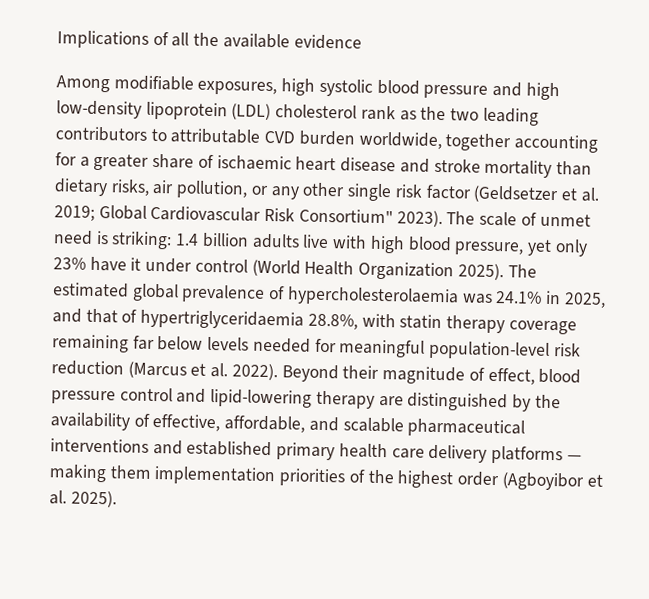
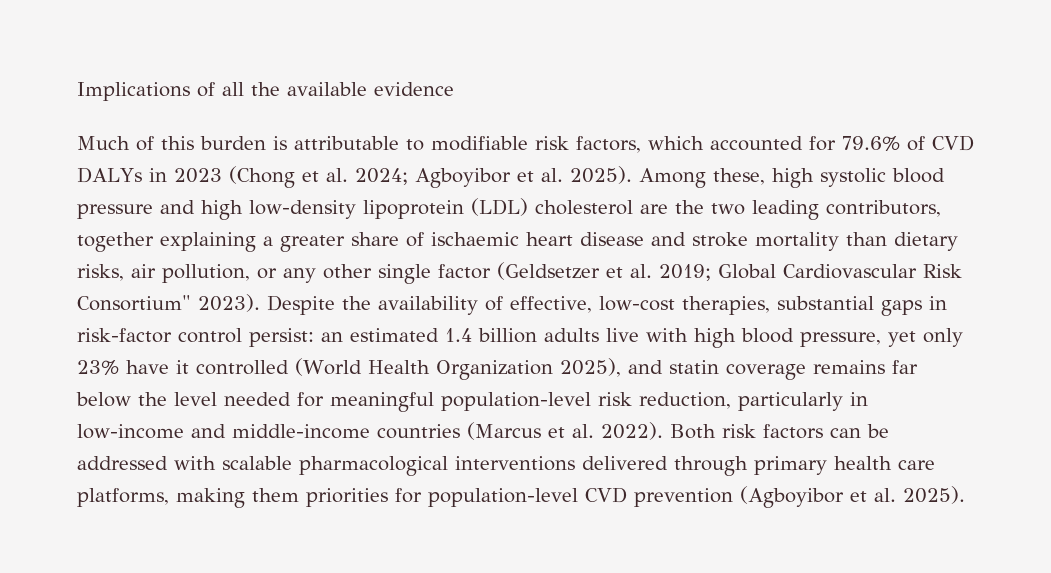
[56,75,278,96] Among modifiable exposures, -> [77,135,974,153] [77,166,765,188] Much of this burden is attributable to modifiable risk factors, which accounted for 79.6% of CVD DALYs in 2023 (Chong et al. 2024; Agboyibor et al. 2025). Among these,
[360,105,417,121] rank as -> [640,204,668,214] are
[55,126,599,153] [55,152,77,166] contributors to attributable CVD burden worldwide, together accounting for -> [826,200,941,217] [77,232,256,252] contributors, together explaining
[394,184,423,198] risk -> (431, 274) none
[446,211,591,227] [53,230,173,250] The scale of unmet need is striking: -> [267,295,947,316] [77,328,439,347] Despite the availability of effective, low-cost therapies, substantial gaps in risk-factor control persist: an estimated
[145,257,248,273] under control -> [196,360,289,375] controlled
[457,263,537,281] [53,282,606,308] [52,308,577,335] [52,334,250,353] 2025). The estimated global prevalence of hypercholesterolaemia was 24.1% in 2025, and that of hypertriglyceridaemia 28.8%, with statin therapy coverage remaining far below levels -> [559,358,918,380] [76,392,217,407] 2025), and statin coverage remains far below the level
[51,360,582,385] [51,387,561,412] [50,412,526,438] [50,438,582,465] [49,464,500,489] reduction (Marcus et al. 2022). Beyond their magnitude of effect, blood pressure control and lipid-lowering therapy are distinguished by the availability of effective, affordable, and scalable pharmaceutical interventions and established primary health care delivery platforms — making them implementation priorities of the highest order -> [639,392,868,411] [77,422,889,440] [77,456,935,476] [77,487,733,508] reduction, particularly in low-income and middle-income countries (Marcus et al. 2022). Both risk factors can be addressed with scalable pharmacological interventions delivered through primary health care platforms, making them priorities for population-level CVD prevention

